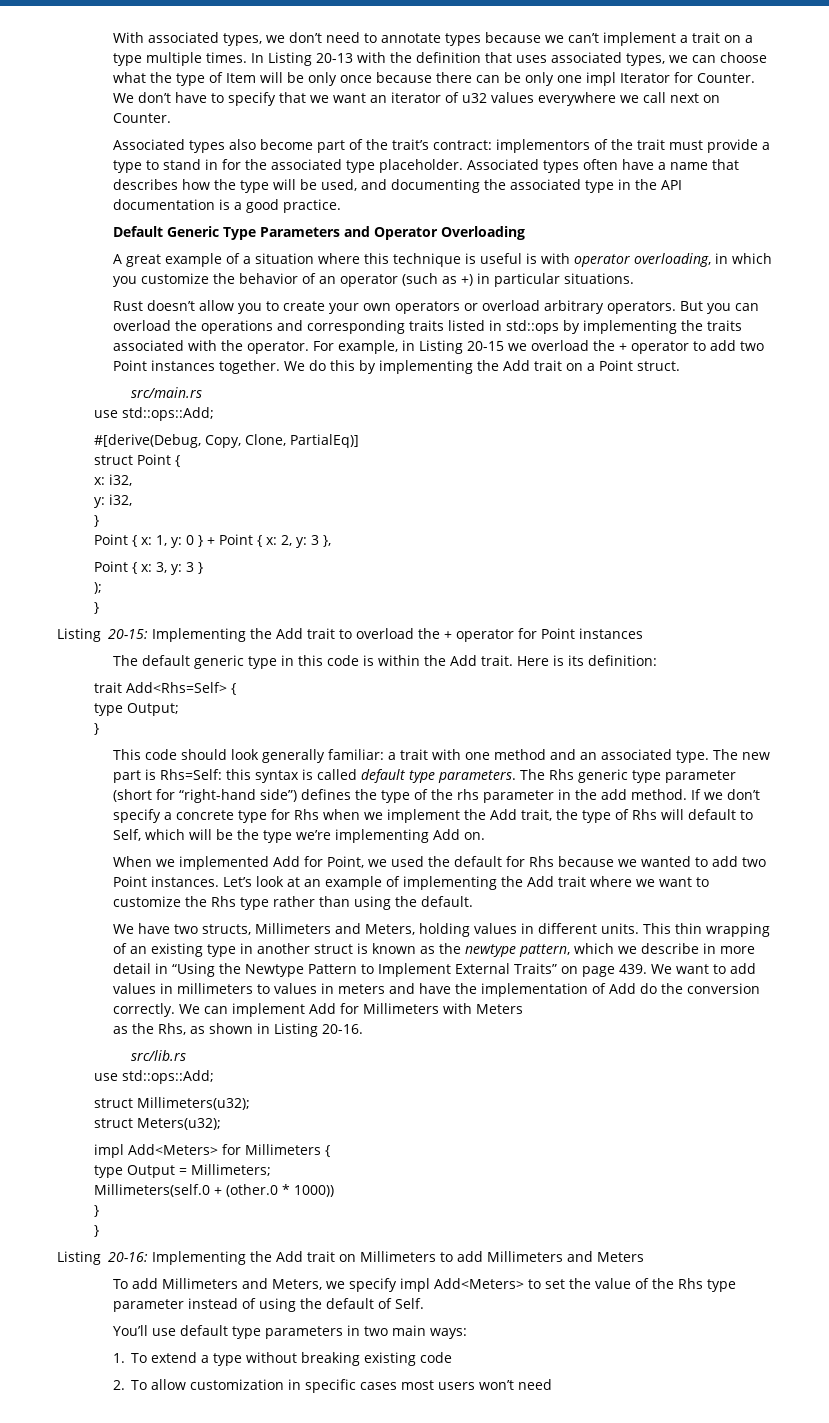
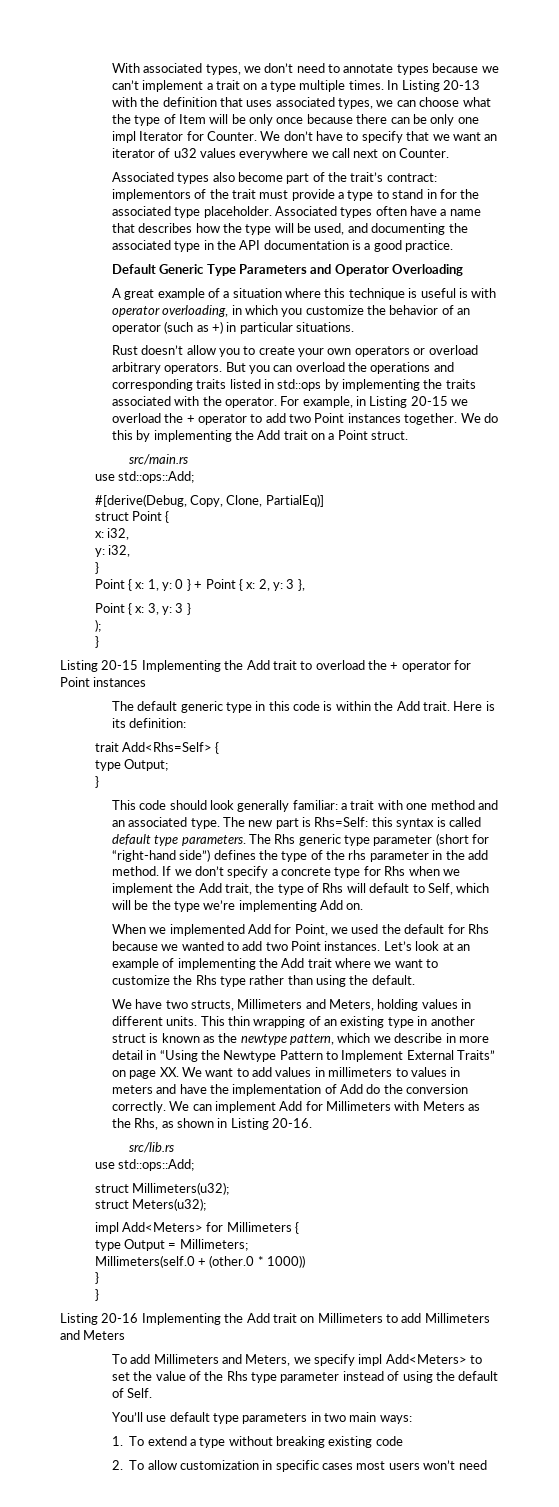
[107,629,148,639] 20-15: -> [101,660,139,670] 20-15
[618,964,647,974] 439. -> [159,1067,179,1077] XX.
(523, 1009) // -> (465, 1106) none
[107,1252,148,1262] 20-16: -> [101,1313,139,1323] 20-16

